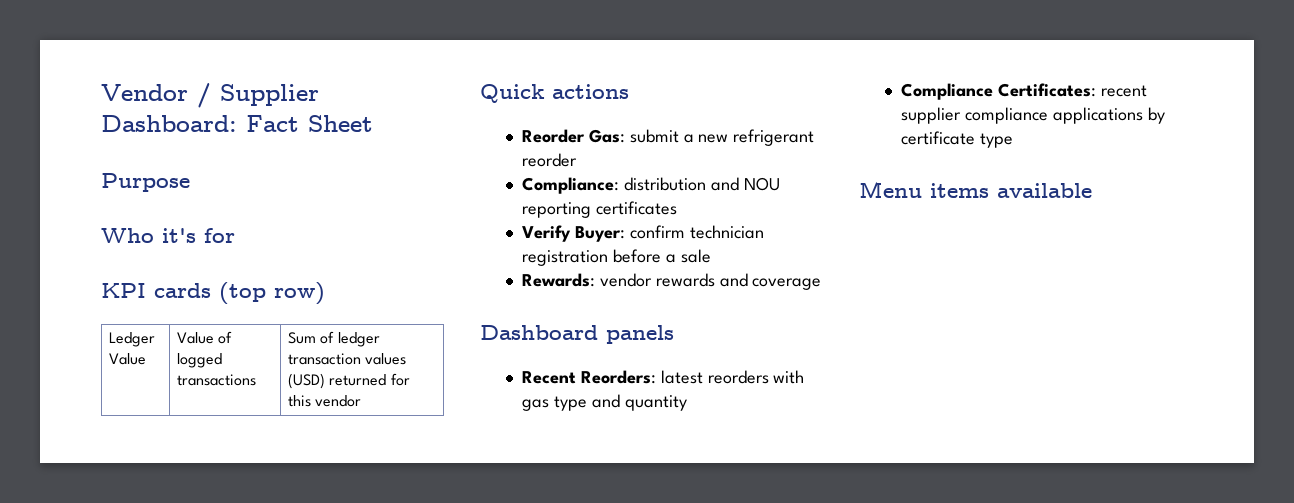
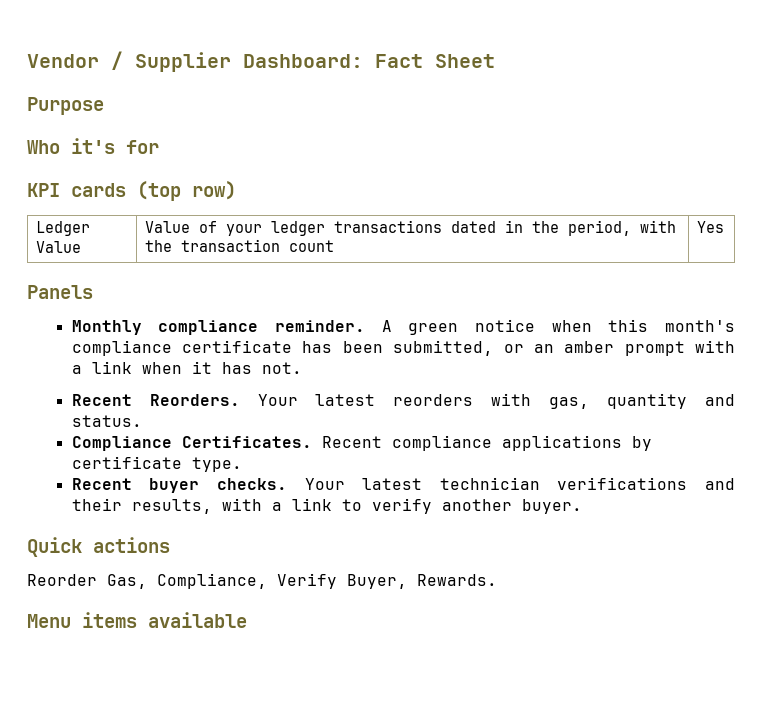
[176,353,222,368] logged -> [225,221,325,236] your ledger
[287,331,380,347] [287,353,407,365] [287,373,410,389] [287,395,362,407] [480,84,629,103] [521,129,815,146] [521,153,577,167] [521,177,780,194] [521,201,677,218] [521,225,764,242] [521,249,711,266] [521,273,822,290] [480,325,674,344] [521,370,805,384] [521,394,687,411] [900,83,1147,100] [900,107,1165,124] [900,131,1013,148] | Sum of ledger transaction values (USD) returned for this vendor // Quick actions // Reorder Gas: submit a new refrigerant reorder // Compliance: distribution and NOU reporting certificates // Verify Buyer: confirm technician registration before a sale // Rewards: vendor rewards and coverage // Dashboard panels // Recent Reorders: latest reorders with gas type and quantity // Compliance Certificates: recent supplier compliance applications by certificate type -> [450,220,676,236] [144,239,334,252] [696,221,724,233] [27,285,93,299] [71,319,735,335] [71,340,735,356] [71,361,302,374] [71,393,735,409] [71,415,142,427] [71,435,652,451] [71,456,242,472] [71,477,735,493] [71,498,582,514] [27,537,170,557] [27,573,497,589] dated in the period, with the transaction count | Yes // Panels // Monthly compliance reminder. A green notice when this month's compliance certificate has been submitted, or an amber prompt with a link when it has not. // Recent Reorders. Your latest reorders with gas, quantity and status. // Compliance Certificates. Recent compliance applications by certificate type. // Recent buyer checks. Your latest technician verifications and their results, with a link to verify another buyer. // Quick actions // Reorder Gas, Compliance, Verify Buyer, Rewards.

